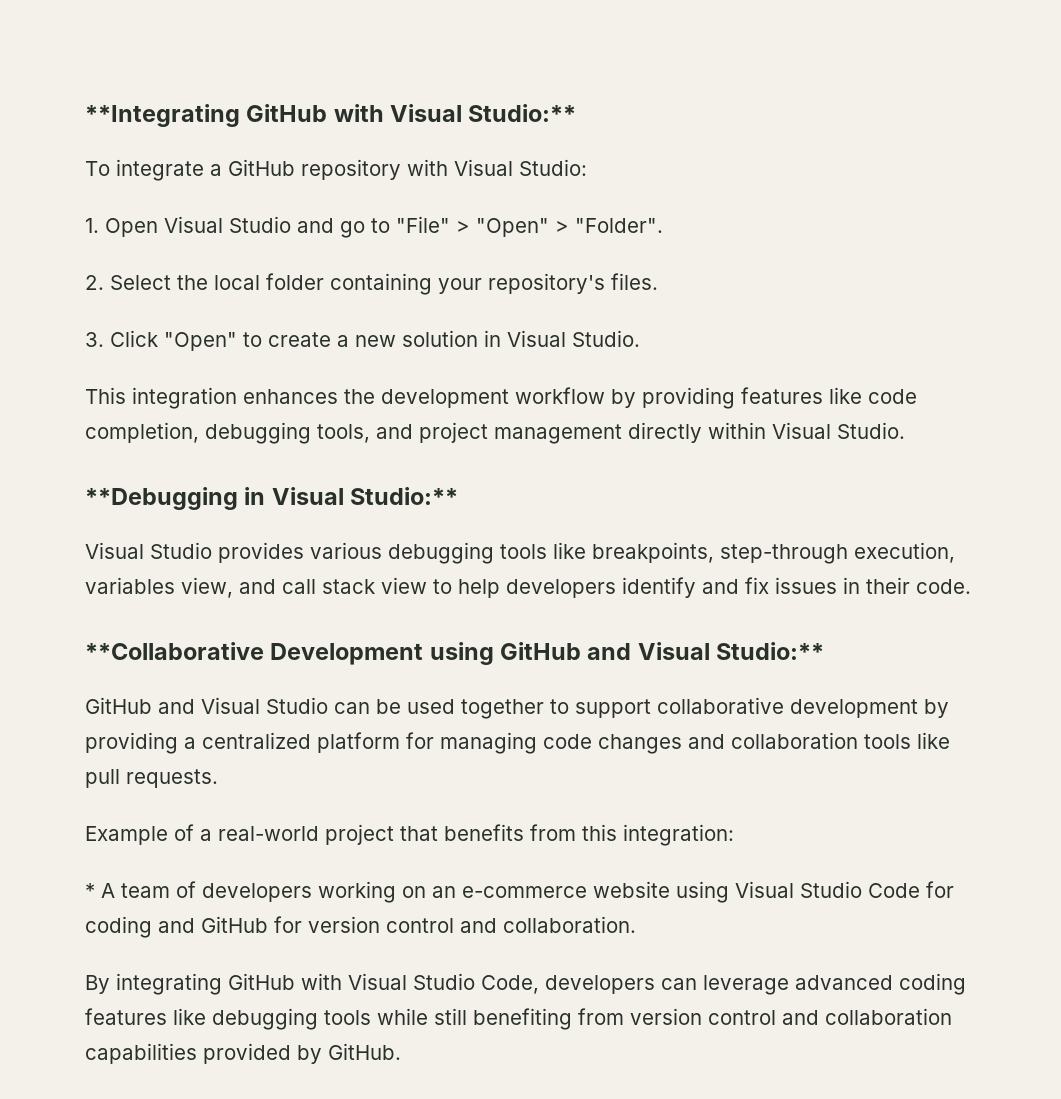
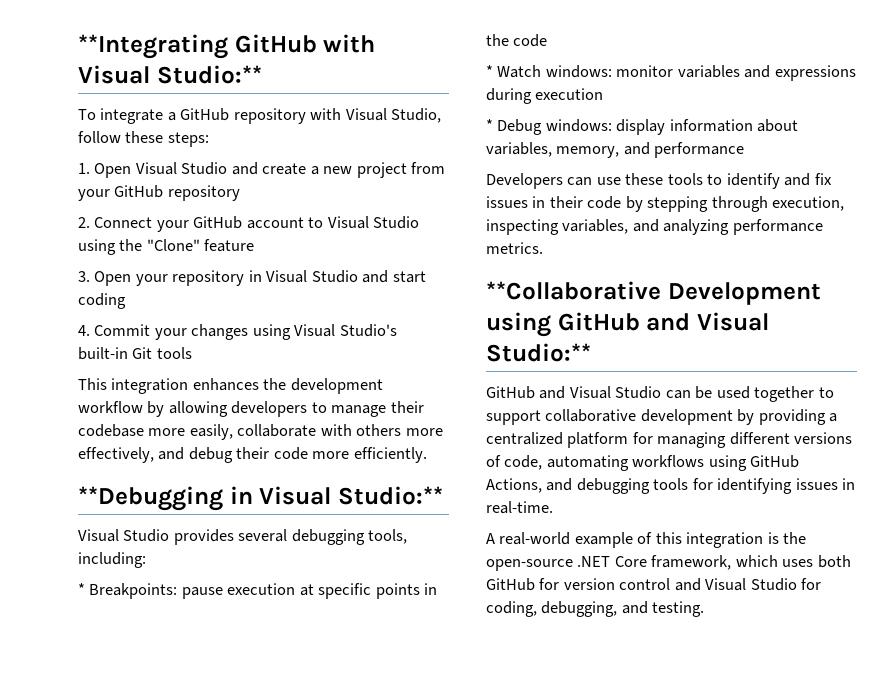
[519,159,587,176] Studio: -> [391,108,442,123] [78,131,209,147] Studio, follow these steps:
[340,216,663,238] [85,273,658,295] [85,330,640,351] go to "File" > "Open" > "Folder". // 2. Select the local folder containing your repository's files. // 3. Click "Open" to create a new solution in Visual Studio. -> [262,162,446,178] [78,185,240,201] [78,216,420,232] [78,239,255,255] [78,270,426,286] [78,293,126,309] [78,324,397,340] [78,347,192,360] create a new project from your GitHub repository // 2. Connect your GitHub account to Visual Studio using the "Clone" feature // 3. Open your repository in Visual Studio and start coding // 4. Commit your changes using Visual Studio's built-in Git tools
[642,387,917,409] [85,422,905,444] providing features like code completion, debugging tools, and project management directly within Visual Studio. -> [168,401,424,417] [78,424,443,440] [78,447,427,463] allowing developers to manage their codebase more easily, collaborate with others more effectively, and debug their code more efficiently.
[310,542,955,564] [85,577,616,598] various debugging tools like breakpoints, step-through execution, variables view, and call stack view to help developers -> [238,529,408,545] [78,552,146,568] [78,583,438,599] [486,34,548,47] [486,65,856,81] [486,88,604,104] [486,119,799,135] [486,142,745,158] [486,173,723,189] several debugging tools, including: // * Breakpoints: pause execution at specific points in the code // * Watch windows: monitor variables and expressions during execution // * Debug windows: display information about variables, memory, and performance // Developers can use these tools to
[916,579,971,594] code. -> [587,196,845,212] [486,219,823,235] [486,242,543,254] code by stepping through execution, inspecting variables, and analyzing performance metrics.
[543,732,950,754] [85,769,218,788] [85,824,734,846] [85,881,954,903] [85,916,195,938] code changes and collaboration tools like pull requests. // Example of a real-world project that benefits from this integration: // * A team of developers working on an e-commerce website using Visual Studio Code for coding and -> [729,432,853,445] [486,455,800,471] [486,478,856,494] [486,501,553,514] [486,532,807,548] [486,555,851,571] different versions of code, automating workflows using GitHub Actions, and debugging tools for identifying issues in real-time. // A real-world example of this integration is the open-source .NET Core framework, which uses both
[503,916,636,933] [85,973,966,995] [85,1008,952,1030] [85,1043,401,1064] collaboration. // By integrating GitHub with Visual Studio Code, developers can leverage advanced coding features like debugging tools while still benefiting from version control and collaboration capabilities provided by GitHub. -> [705,578,822,591] [486,601,705,617] Visual Studio for coding, debugging, and testing.

